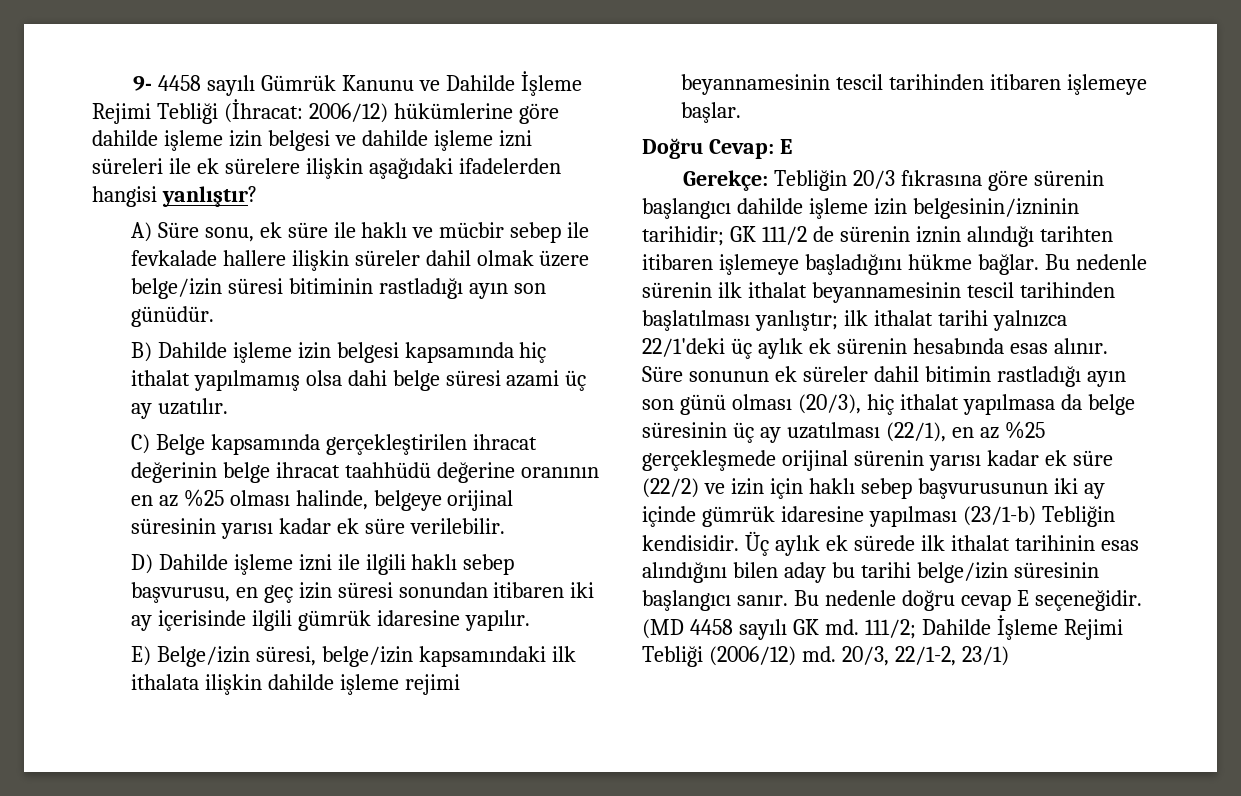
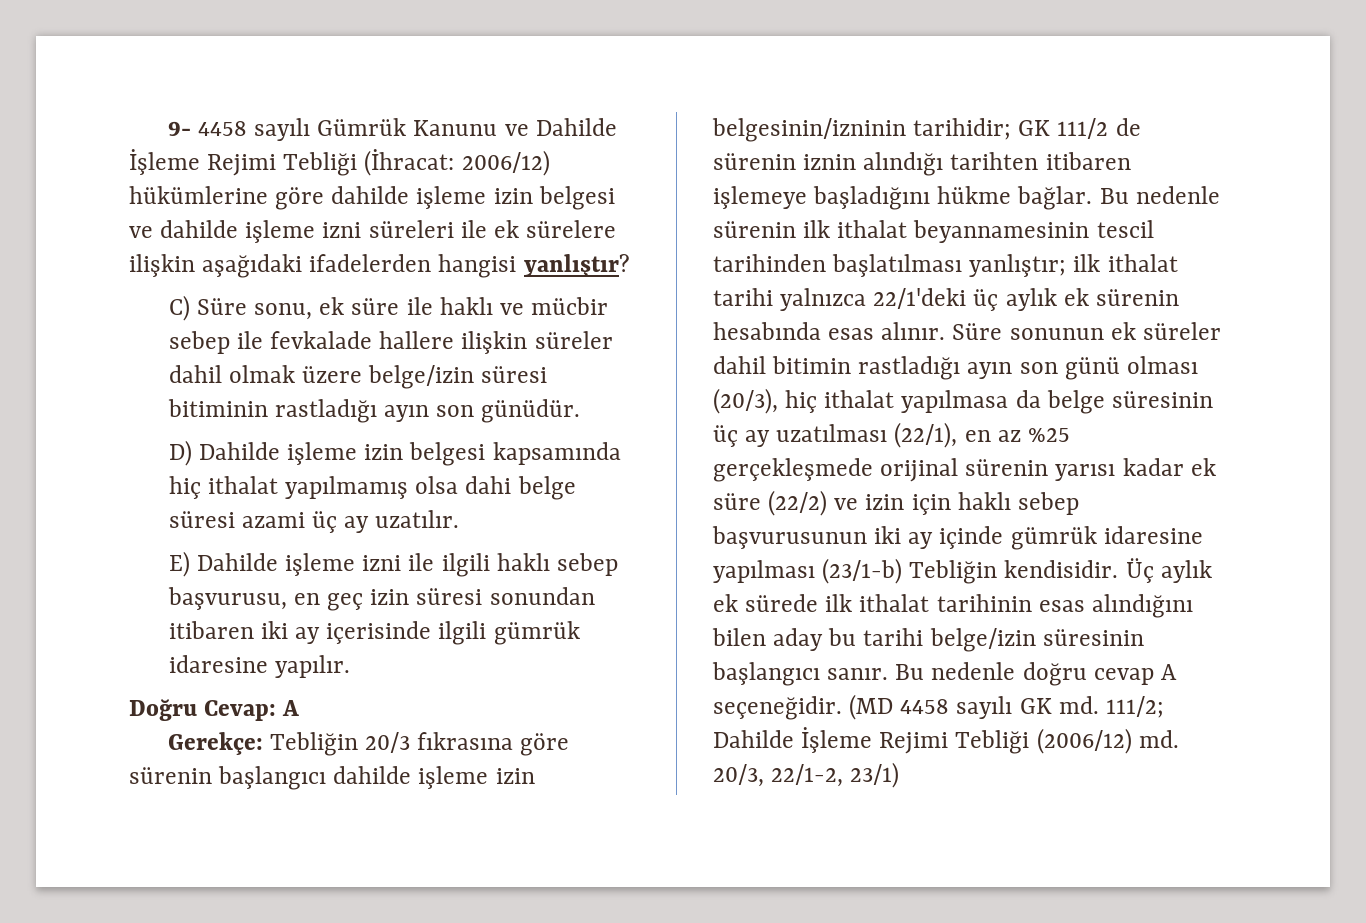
[130,222,152,242] A) -> [168,295,190,321] C)
[130,342,152,362] B) -> [168,440,192,466] D)
[130,434,537,455] [130,462,599,483] [130,489,514,511] [130,518,505,539] [130,554,153,574] C) Belge kapsamında gerçekleştirilen ihracat değerinin belge ihracat taahhüdü değerine oranının en az %25 olması halinde, belgeye orijinal süresinin yarısı kadar ek süre verilebilir. // D) -> [168,551,190,577] E)
[130,646,576,667] [130,674,460,695] [680,74,1147,95] [680,102,741,123] // E) Belge/izin süresi, belge/izin kapsamındaki ilk ithalata ilişkin dahilde işleme rejimi beyannamesinin tescil tarihinden itibaren işlemeye başlar. -> (350, 666) none
[779,139,792,154] E -> [282,700,300,716] A
[1016,590,1029,606] E -> [1160,664,1177,680] A

